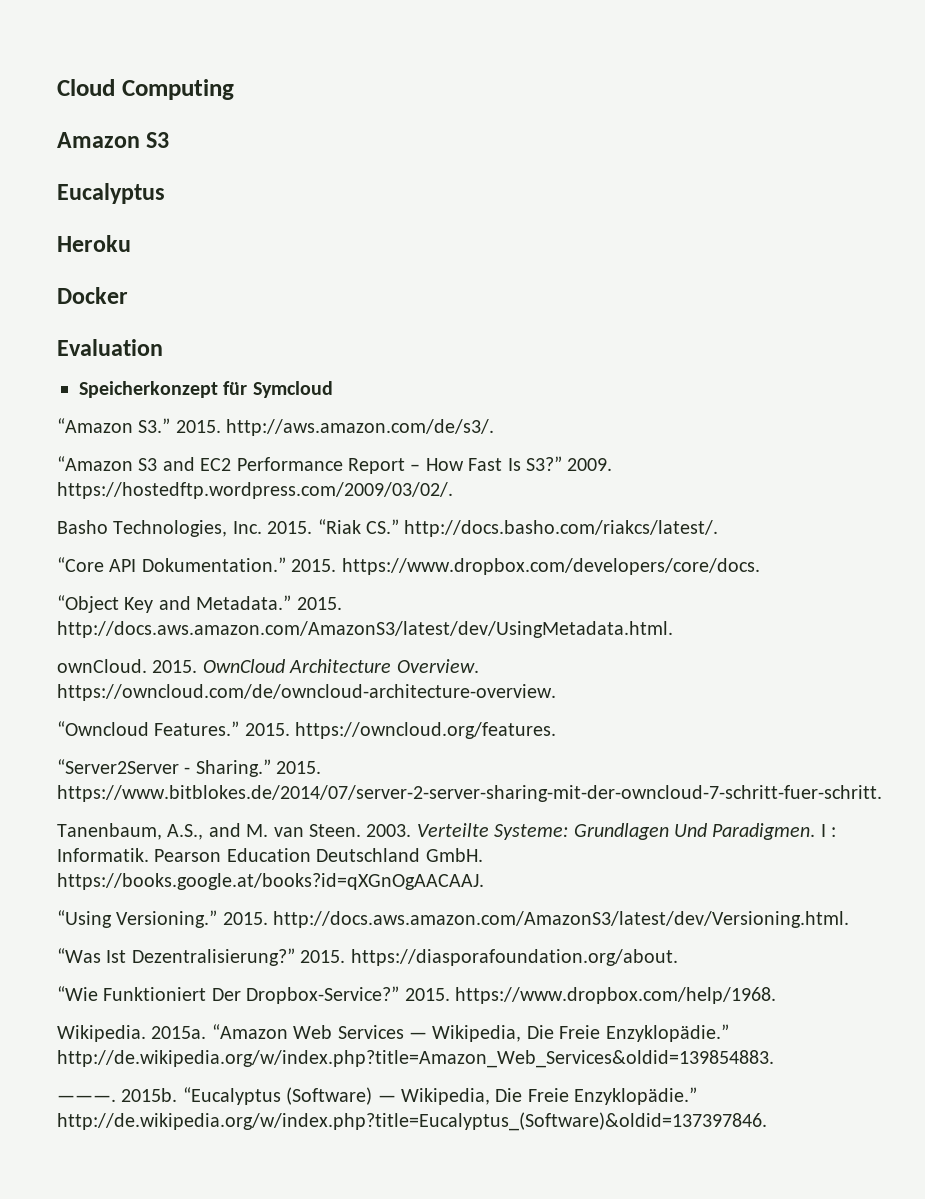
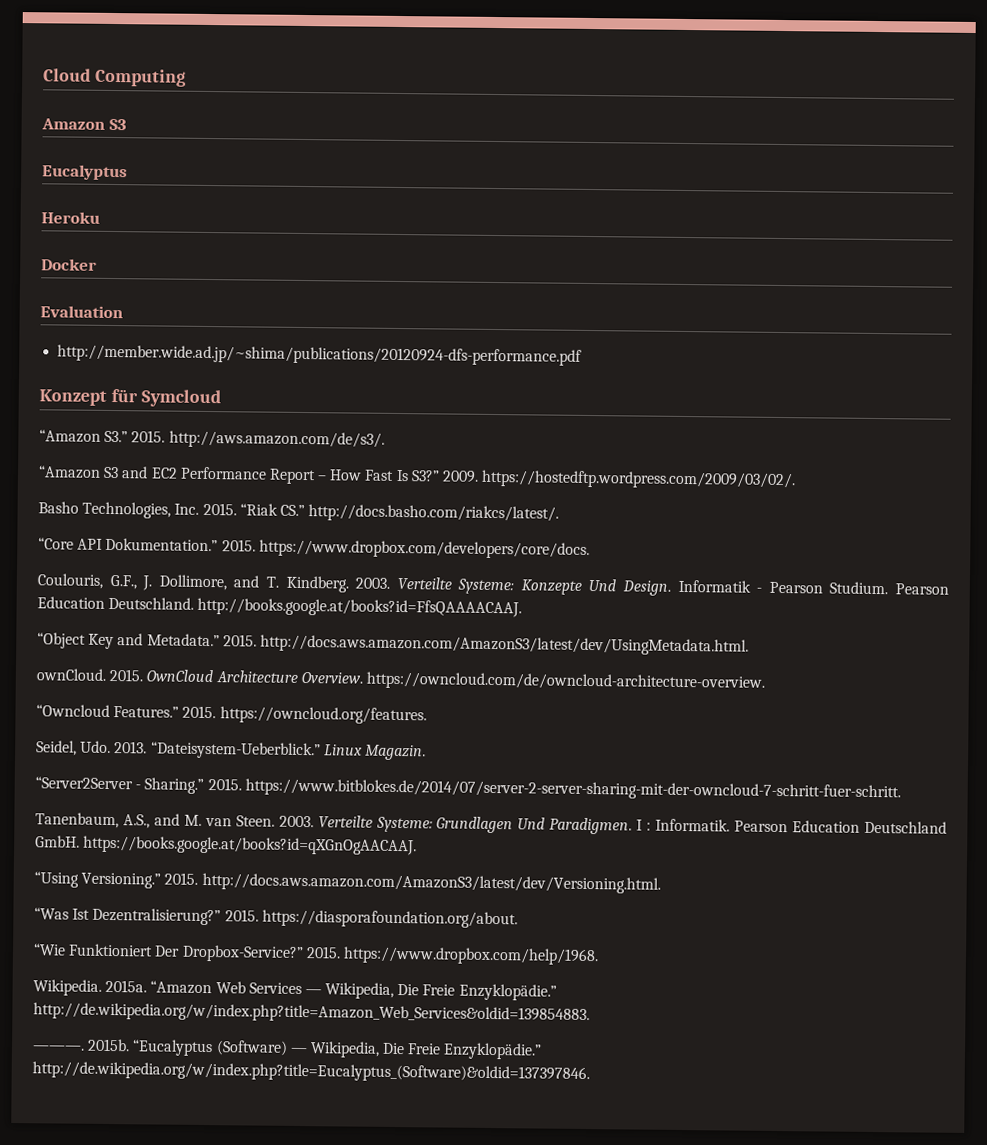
[79,381,218,398] Speicherkonzept -> [57,344,583,366] [39,389,107,406] http://member.wide.ad.jp/~shima/publications/20120924-dfs-performance.pdf // Konzept
(760, 566) none -> [37,573,950,596] [37,596,523,618] // Coulouris, G.F., J. Dollimore, and T. Kindberg. 2003. Verteilte Systeme: Konzepte Und Design. Informatik - Pearson Studium. Pearson Education Deutschland. http://books.google.at/books?id=FfsQAAAACAAJ.
(557, 730) none -> [36,740,426,761] // Seidel, Udo. 2013. “Dateisystem-Ueberblick.” Linux Magazin.

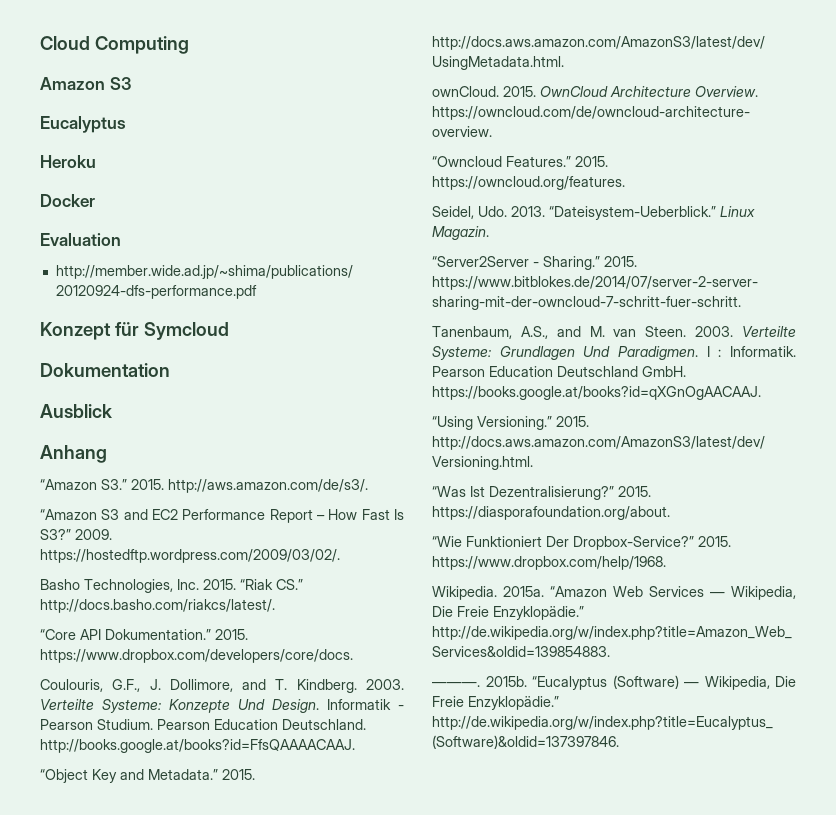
(221, 398) none -> [40,363,170,377] [40,404,112,418] [40,445,107,463] // Dokumentation // Ausblick // Anhang

